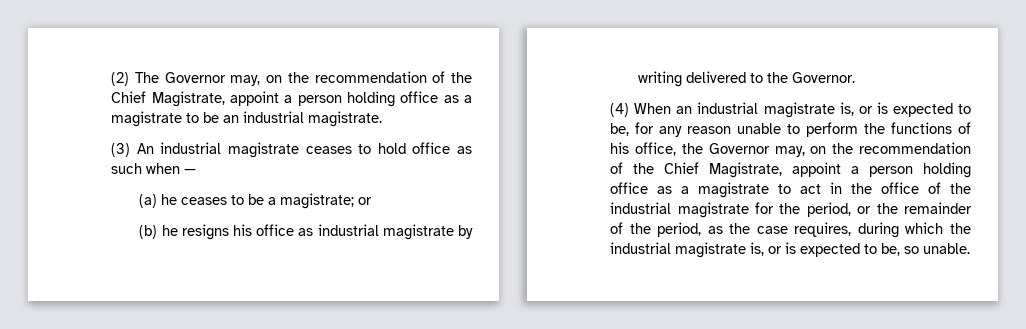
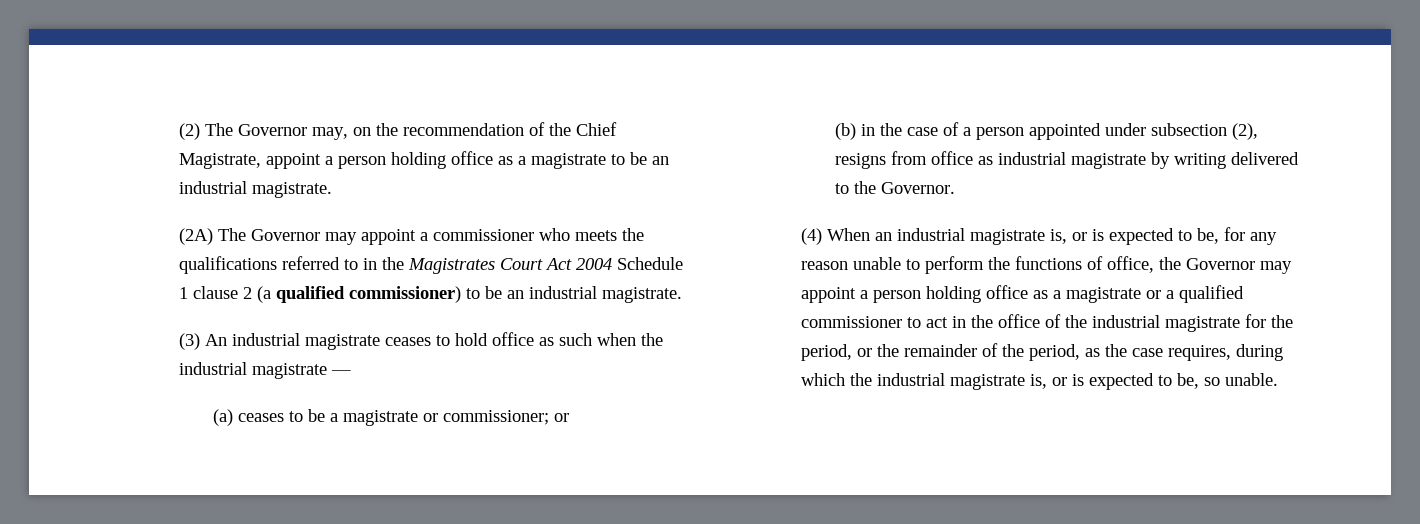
(383, 119) none -> [178,228,644,245] [178,256,683,274] [178,286,682,303] // (2A) The Governor may appoint a commissioner who meets the qualifications referred to in the Magistrates Court Act 2004 Schedule 1 clause 2 (a qualified commissioner) to be an industrial magistrate.
(181, 168) none -> [640,333,663,346] [178,362,327,379] the industrial magistrate
[161,194,178,205] he -> (234, 417) none
[280,193,355,209] magistrate; -> [343,410,550,426] magistrate or commissioner;
[161,224,252,240] he resigns his -> [861,122,1259,140] [835,151,928,169] in the case of a person appointed under subsection (2), resigns from
[610,142,630,154] his -> (1103, 263) none
[774,142,971,157] [610,162,971,178] [610,182,770,198] may, on the recommendation of the Chief Magistrate, appoint a person holding office as a magistrate -> [1259,261,1292,274] [800,285,1244,303] [800,316,902,328] may appoint a person holding office as a magistrate or a qualified commissioner

